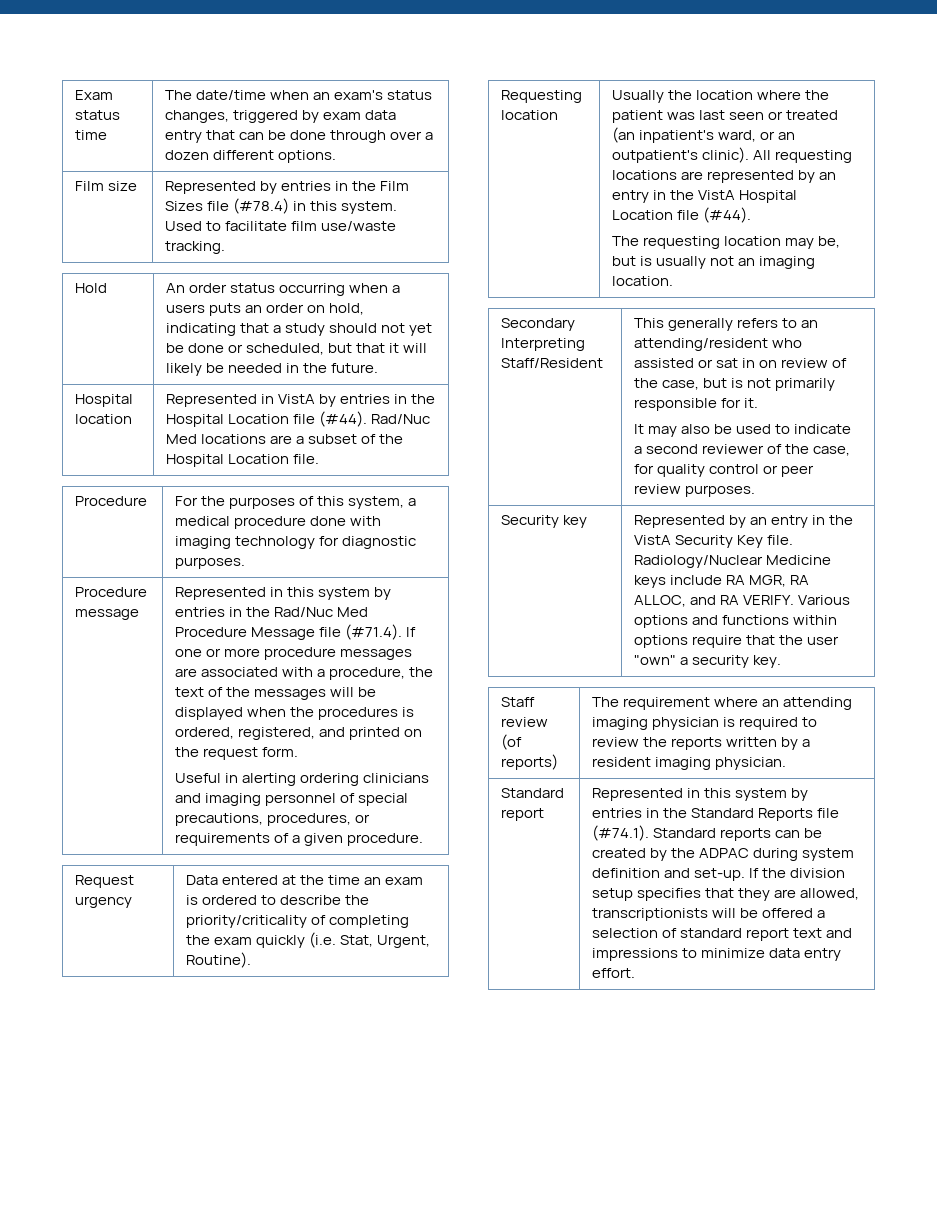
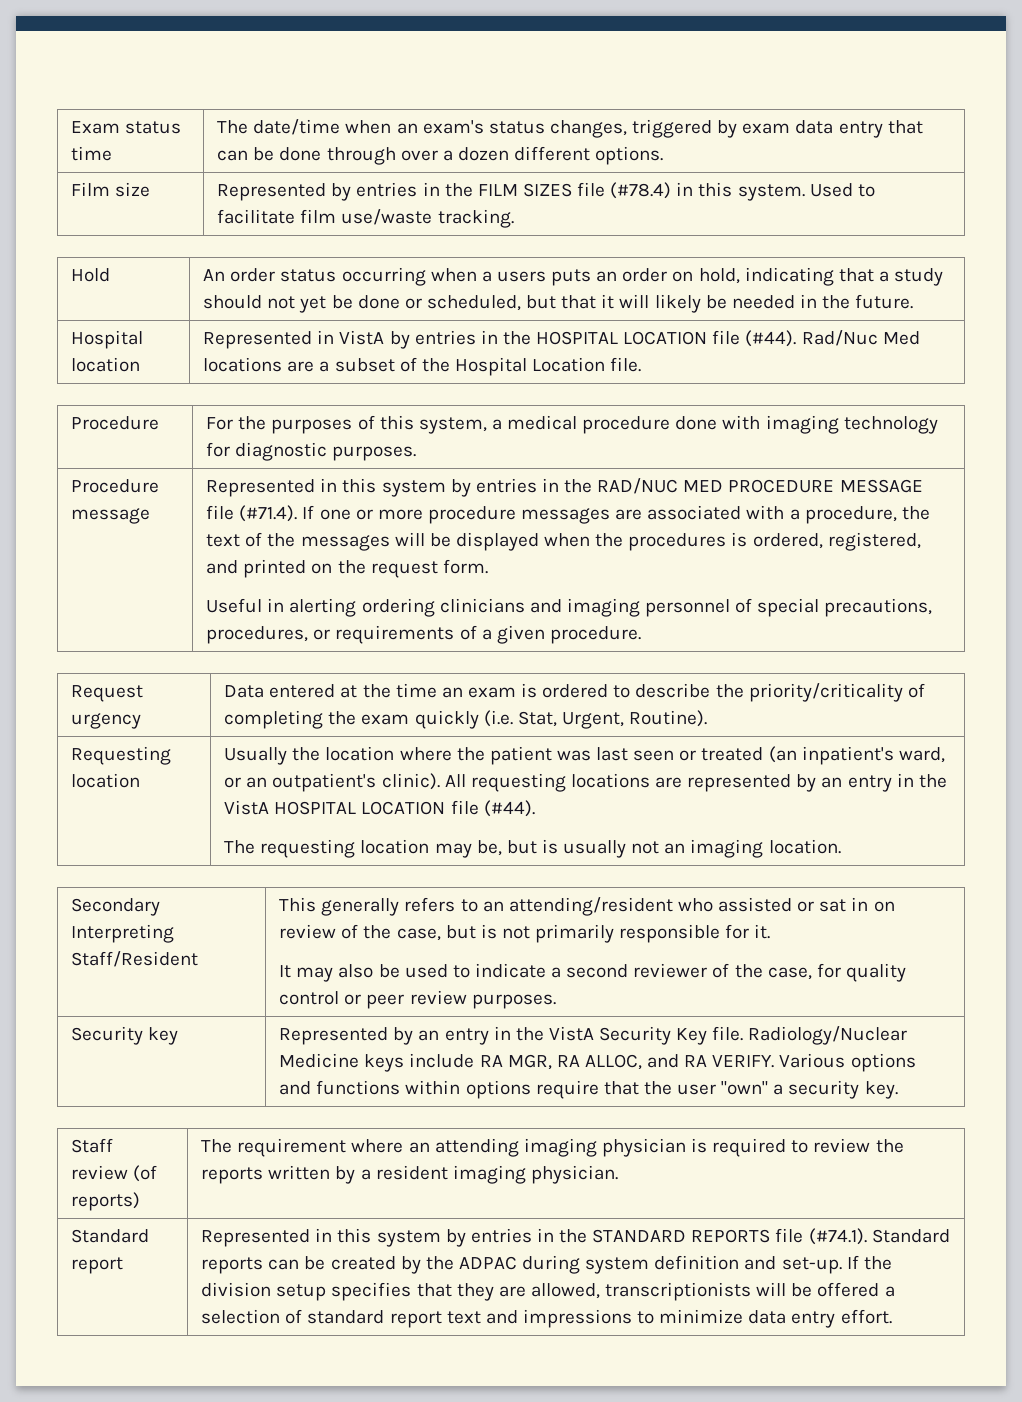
[380,181,410,191] [165,201,204,211] Film Sizes -> [477,183,572,197] FILM SIZES
[166,414,290,427] Hospital Location -> [536,331,708,345] HOSPITAL LOCATION
[274,607,369,617] [175,627,316,640] Rad/Nuc Med Procedure Message -> [597,478,923,494] RAD/NUC MED PROCEDURE MESSAGE
[739,190,798,203] [612,210,674,220] Hospital Location -> [274,801,446,815] HOSPITAL LOCATION
[691,808,814,821] Standard Reports -> [592,1229,771,1243] STANDARD REPORTS

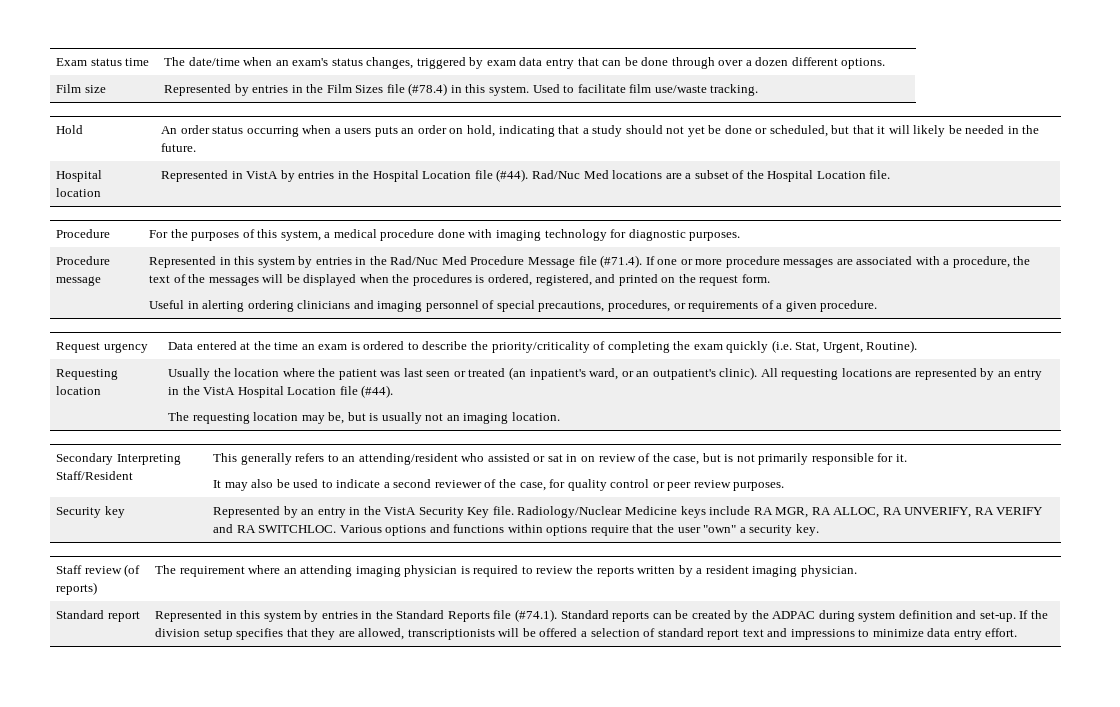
[477,183,572,197] FILM SIZES -> [326,84,384,93] Film Sizes
[536,331,708,345] HOSPITAL LOCATION -> [372,170,472,182] Hospital Location
[597,478,923,494] RAD/NUC MED PROCEDURE MESSAGE -> [390,256,575,268] Rad/Nuc Med Procedure Message
[274,801,446,815] HOSPITAL LOCATION -> [237,386,337,398] Hospital Location
(642, 1062) none -> [882,507,1044,518] RA UNVERIFY, RA VERIFY
[712,1055,775,1068] VERIFY. -> [258,525,337,533] SWITCHLOC.
[592,1229,771,1243] STANDARD REPORTS -> [396,610,490,622] Standard Reports

